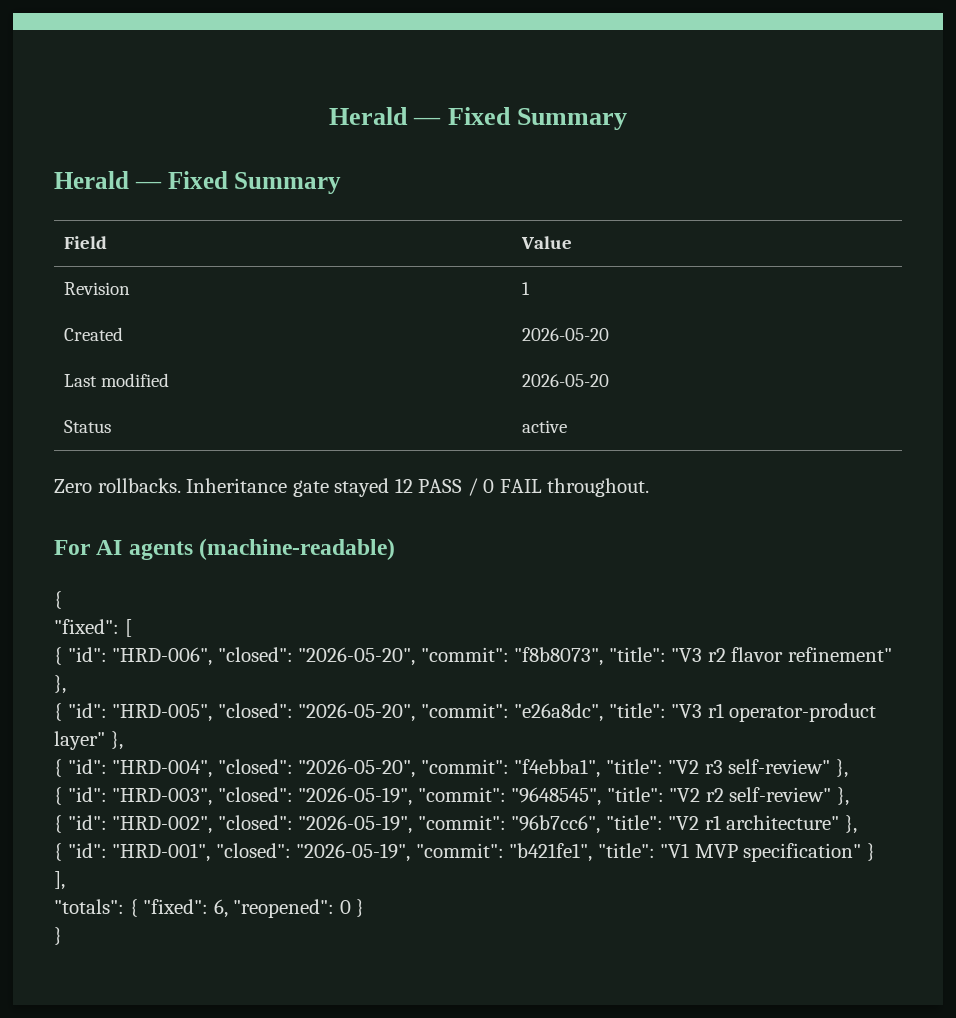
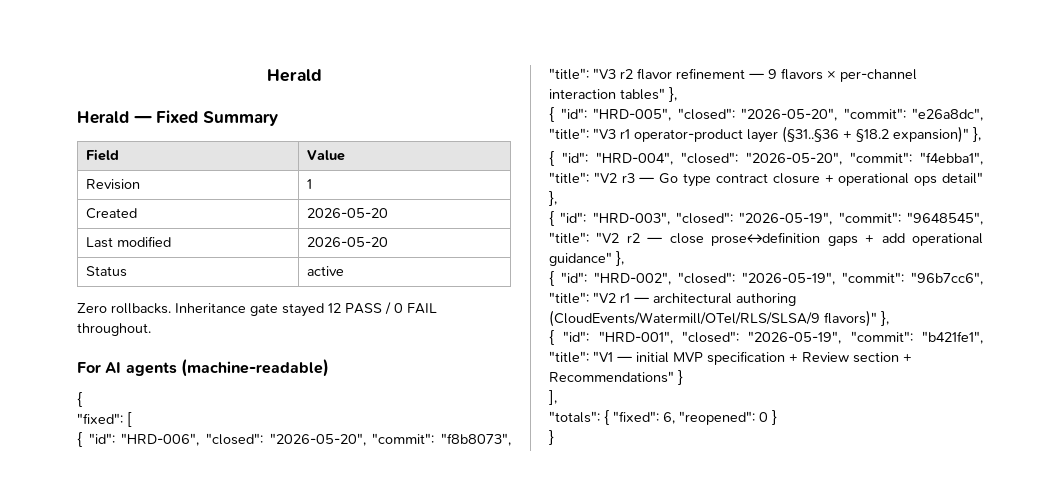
[329,107,627,130] Herald — Fixed Summary -> [266,69,322,82] Herald
[787,647,892,662] refinement" -> [676,68,917,82] [549,88,665,100] refinement — 9 flavors × per-channel interaction tables"
[54,731,105,750] layer" -> [747,126,969,143] layer (§31..§36 + §18.2 expansion)"
[728,759,831,774] self-review" -> [639,172,983,187] — Go type contract closure + operational ops detail"
[729,787,832,802] self-review" -> [647,232,983,246] [549,252,612,266] — close prose↔definition gaps + add operational guidance"
[726,815,840,830] architecture" -> [634,293,796,306] [549,310,877,327] — architectural authoring (CloudEvents/Watermill/OTel/RLS/SLSA/9 flavors)"
[694,843,862,862] MVP specification" -> [617,351,912,365] [549,371,674,383] — initial MVP specification + Review section + Recommendations"

